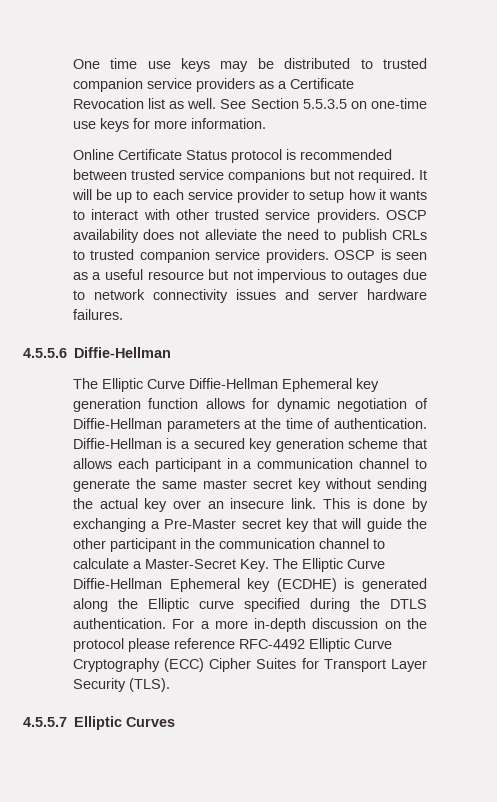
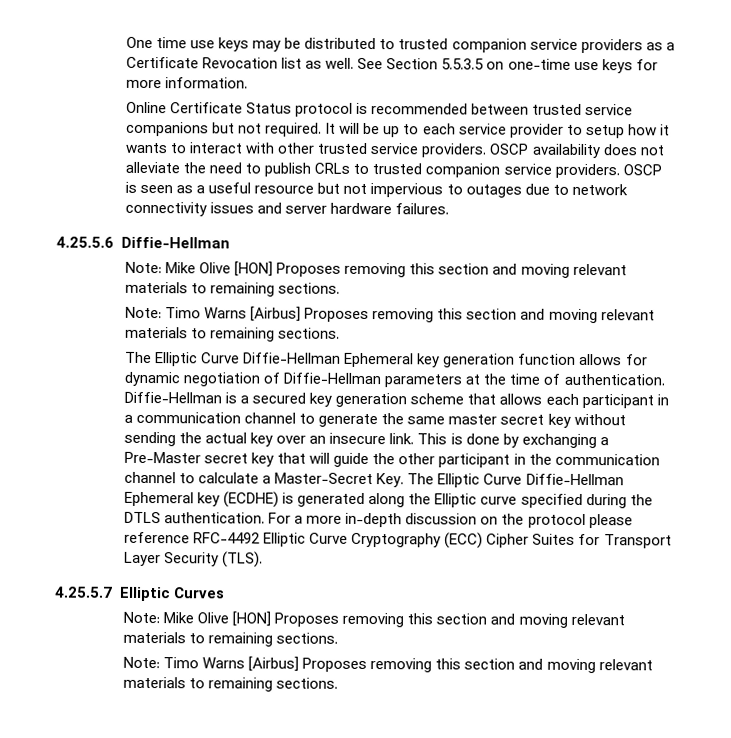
[23,347,172,358] 4.5.5.6 Diffie-Hellman -> [56,236,230,249] [125,261,627,278] [125,281,341,297] [125,306,655,324] [125,326,341,342] 4.25.5.6 Diffie-Hellman // Note: Mike Olive [HON] Proposes removing this section and moving relevant materials to remaining sections. // Note: Timo Warns [Airbus] Proposes removing this section and moving relevant materials to remaining sections.
[23,717,67,727] 4.5.5.7 -> [54,586,113,598] 4.25.5.7
(176, 722) none -> [123,611,625,628] [123,631,339,647] [123,656,653,674] [123,676,339,692] // Note: Mike Olive [HON] Proposes removing this section and moving relevant materials to remaining sections. // Note: Timo Warns [Airbus] Proposes removing this section and moving relevant materials to remaining sections.

